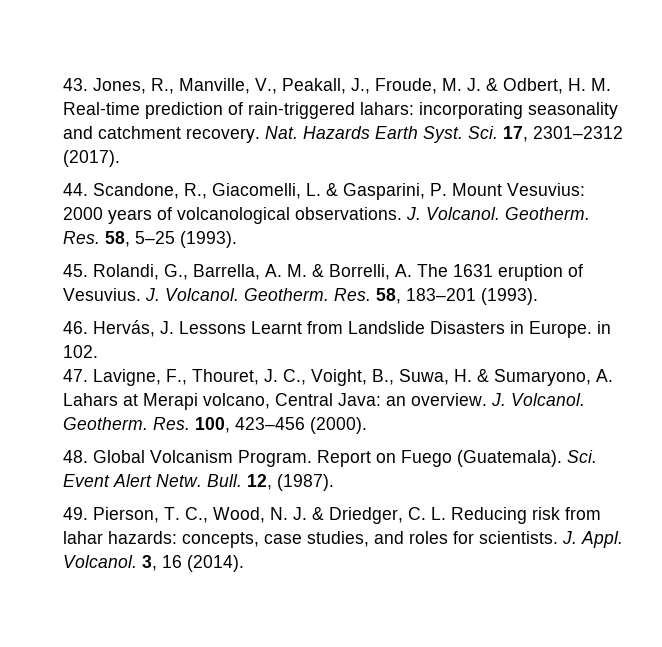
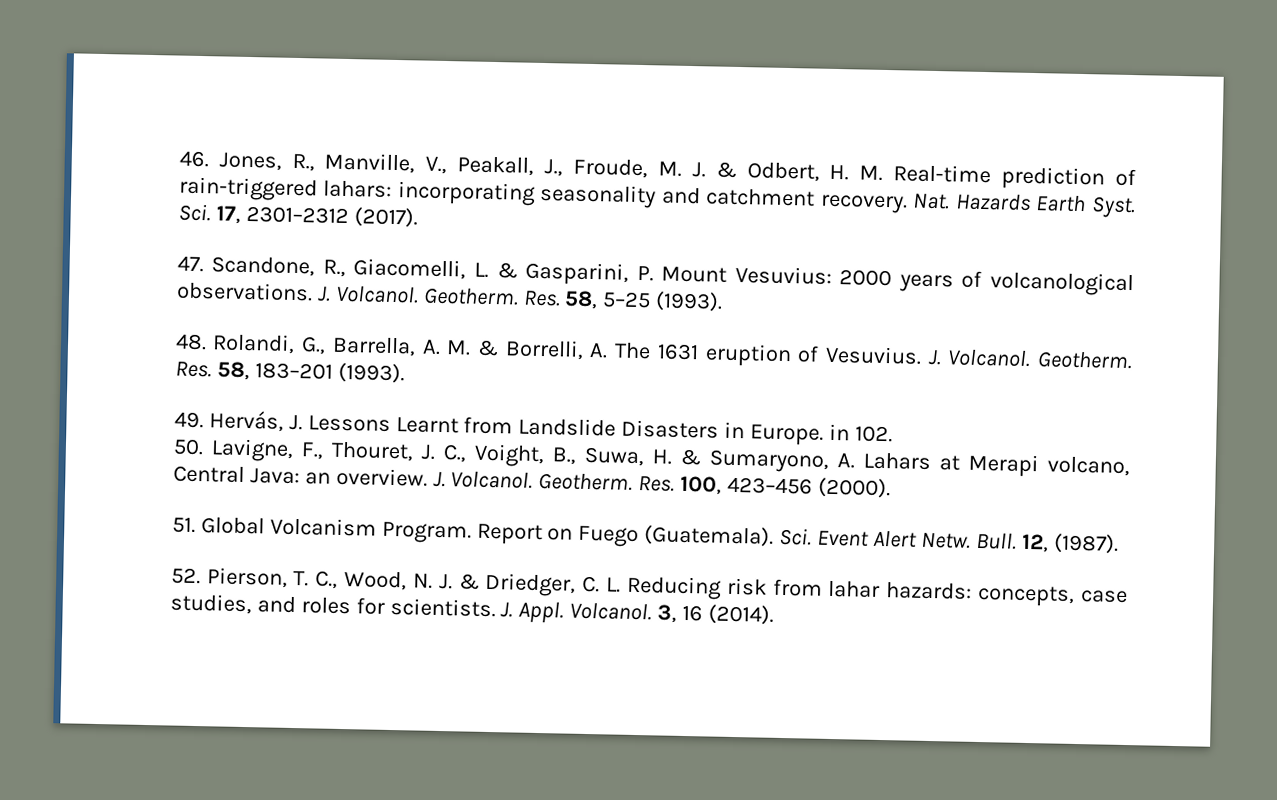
[63,78,89,91] 43. -> [178,150,209,168] 46.
[63,183,89,196] 44. -> [176,255,204,273] 47.
[63,264,89,277] 45. -> [174,333,207,351] 48.
[63,321,89,334] 46. -> [173,411,204,429] 49.
[63,369,89,382] 47. -> [172,438,204,456] 50.
[63,450,89,463] 48. -> [171,517,196,533] 51.
[63,507,89,520] 49. -> [170,567,201,585] 52.

